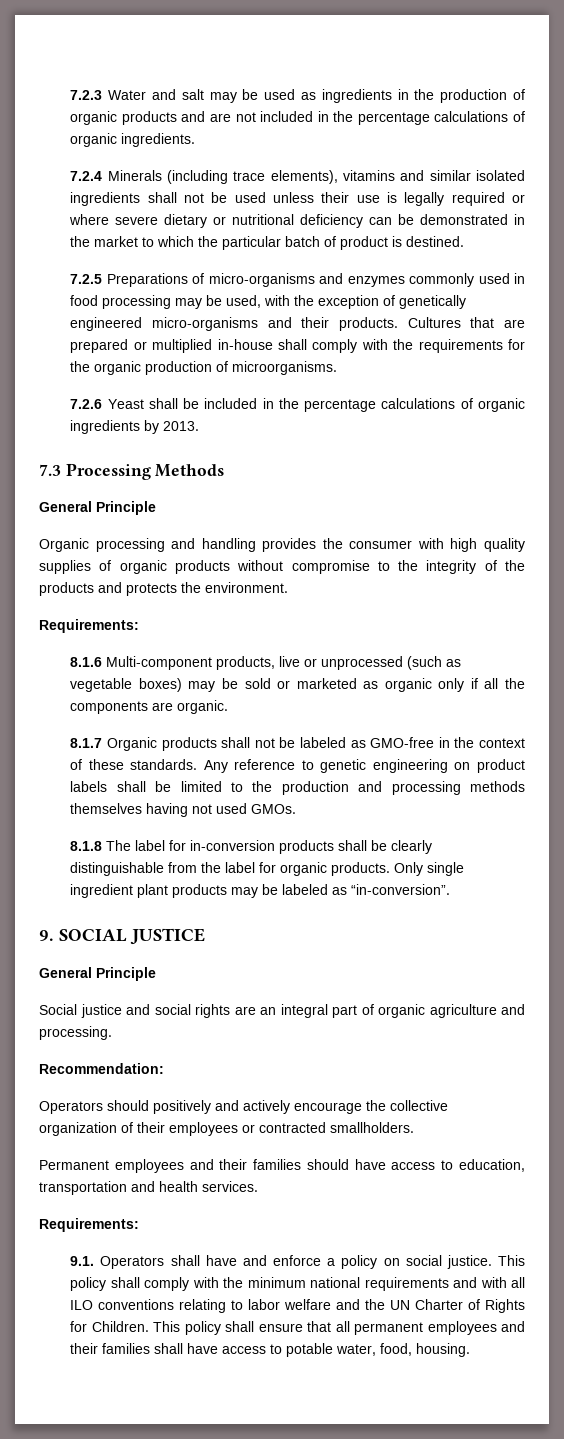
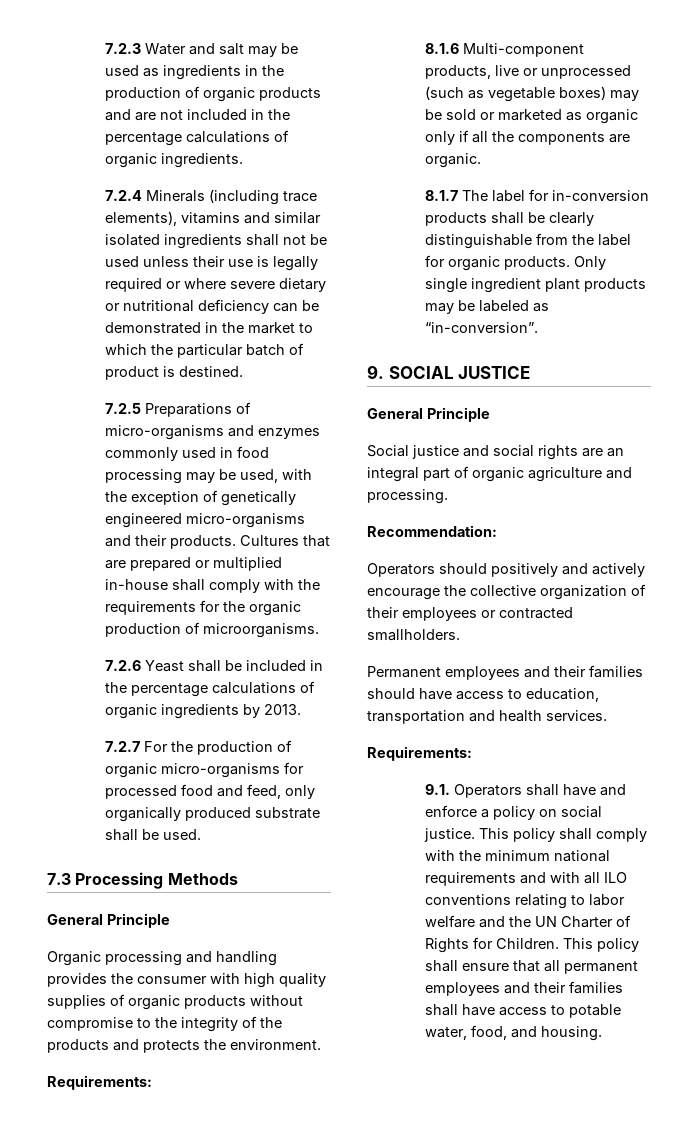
(200, 426) none -> [104,740,292,755] [104,762,304,778] [104,784,315,799] [104,807,320,822] [104,829,201,841] // 7.2.7 For the production of organic micro-organisms for processed food and feed, only organically produced substrate shall be used.
[106,737,525,751] [70,759,525,773] [70,781,525,795] [70,803,297,817] [70,841,103,851] Organic products shall not be labeled as GMO-free in the context of these standards. Any reference to genetic engineering on product labels shall be limited to the production and processing methods themselves having not used GMOs. // 8.1.8 -> (458, 195) none
(413, 1349) none -> [510,1026,537,1038] and

